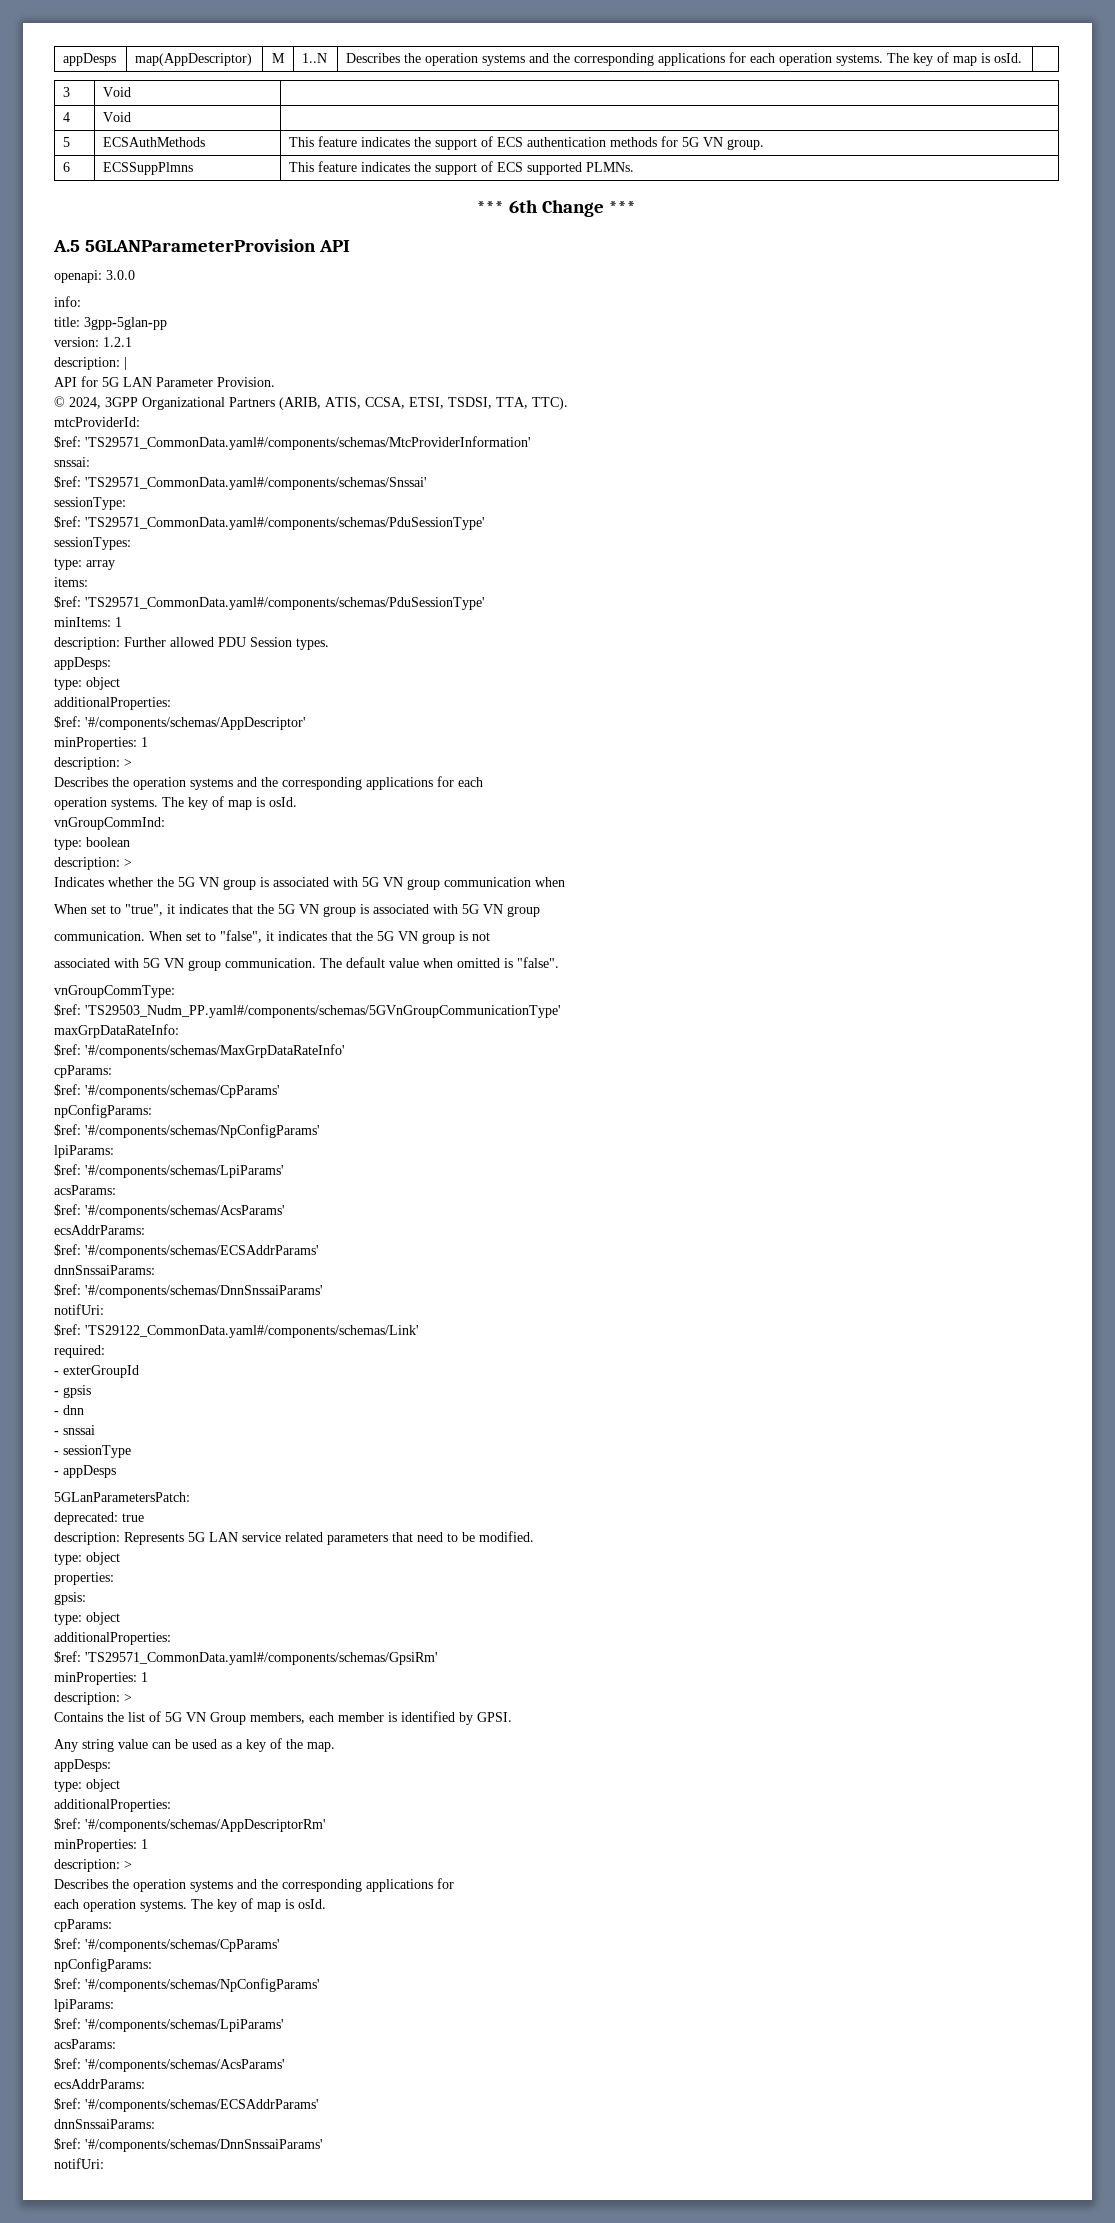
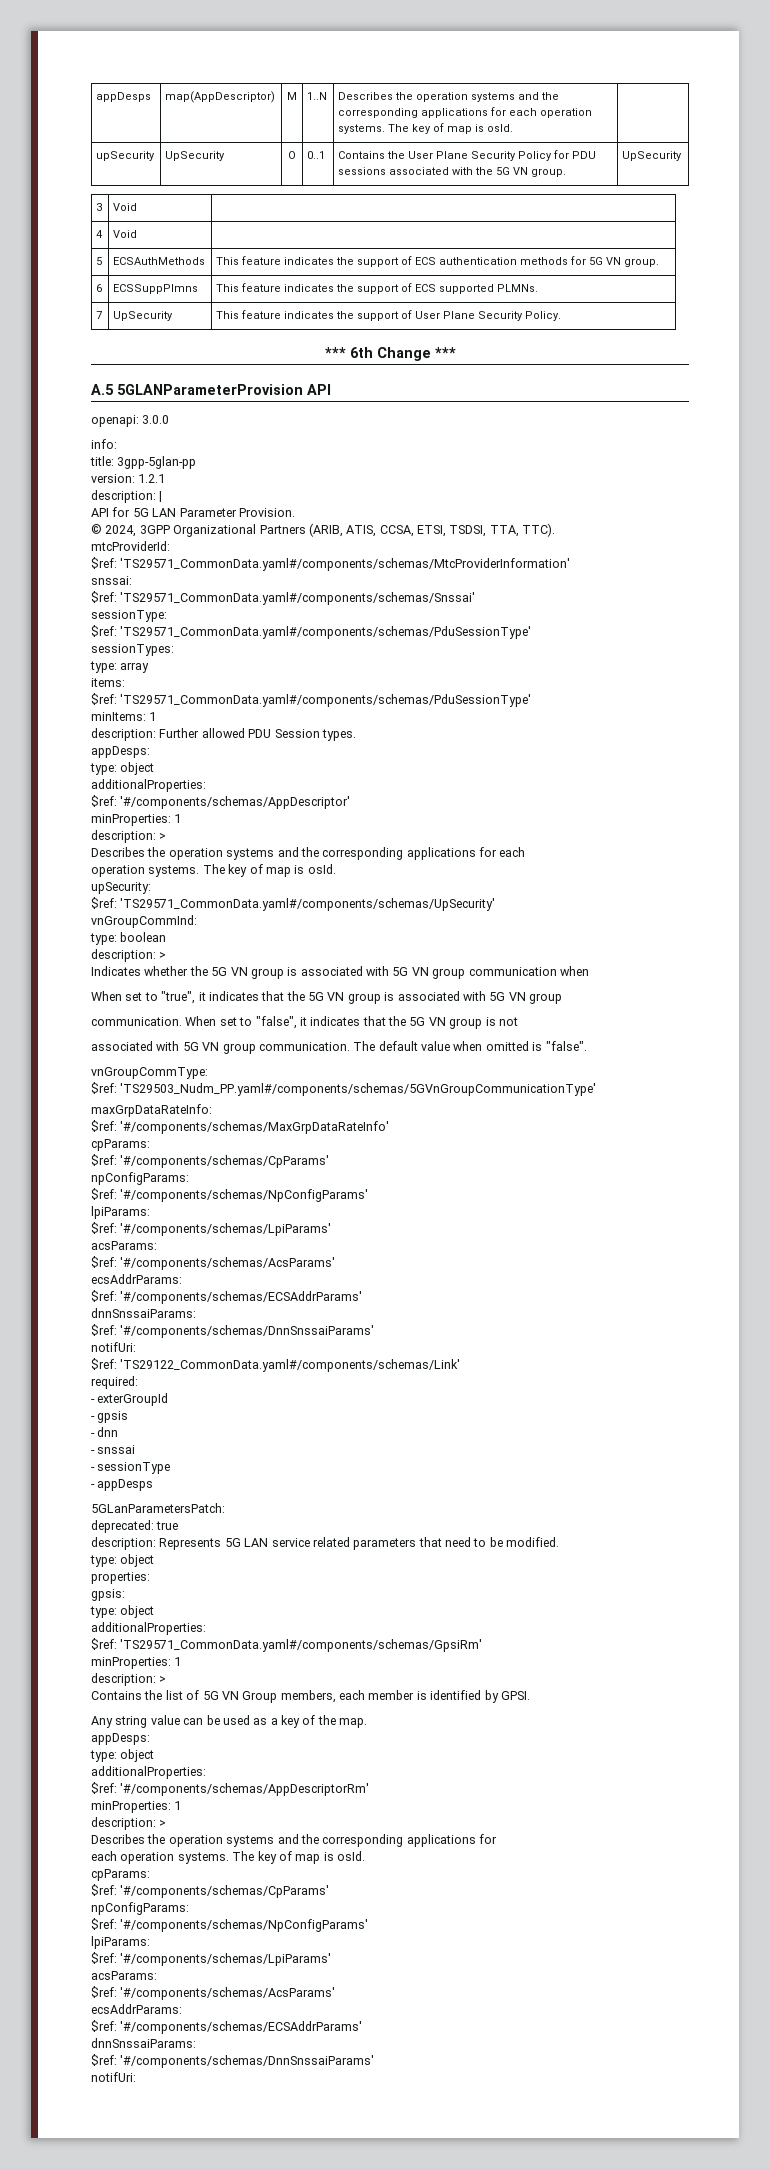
(1023, 58) none -> [96,151,156,161] [165,151,226,161] [288,151,296,159] [307,151,326,159] [338,150,597,161] [338,167,567,177] [622,151,683,161] // upSecurity | UpSecurity | O | 0..1 | Contains the User Plane Security Policy for PDU sessions associated with the 5G VN group. | UpSecurity
(635, 167) none -> [96,311,103,319] [113,311,174,321] [216,310,562,321] // 7 | UpSecurity | This feature indicates the support of User Plane Security Policy.
(297, 802) none -> [91,882,151,894] [91,897,496,911] // upSecurity: // $ref: 'TS29571_CommonData.yaml#/components/schemas/UpSecurity'

